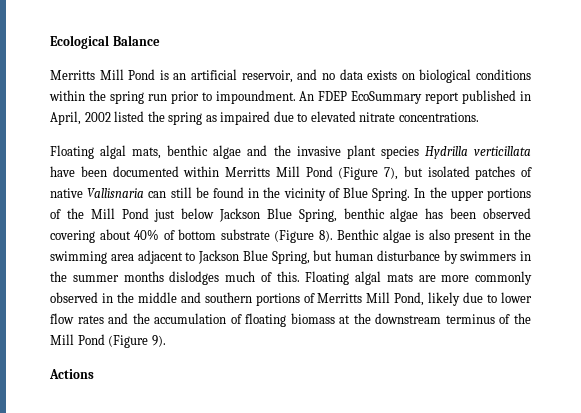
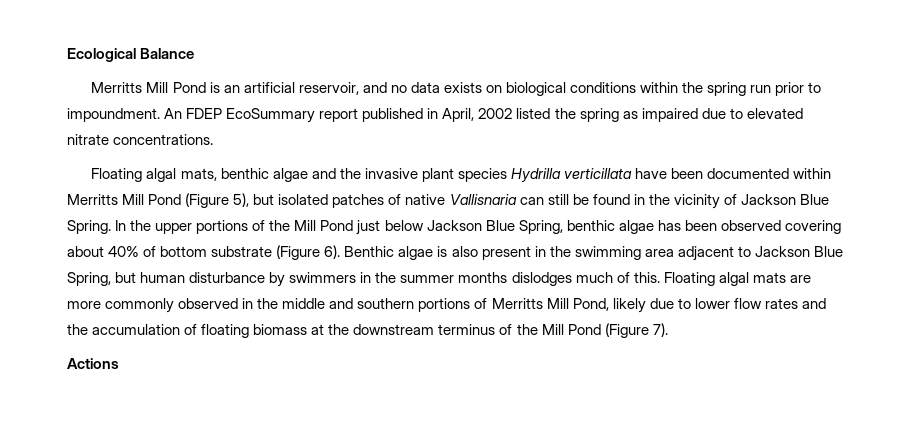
[384,167,398,180] 7), -> [233,193,250,207] 5),
(340, 193) none -> [740,194,796,205] Jackson
[318,230,333,242] 8). -> [324,245,341,259] 6).
[151,335,166,347] 9). -> [652,323,668,337] 7).

